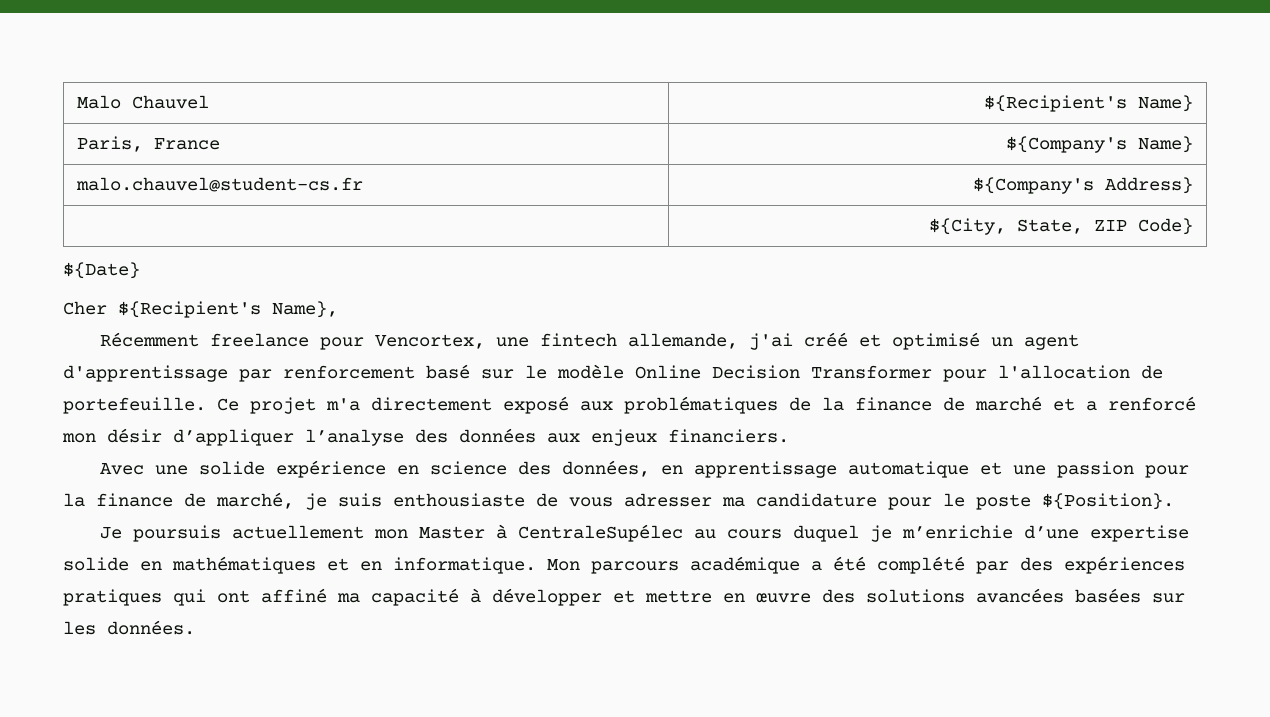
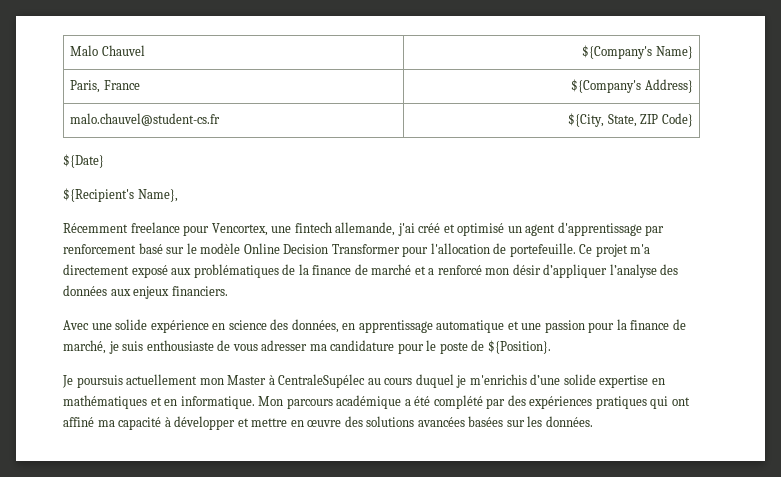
[984,95,1128,112] ${Recipient's -> [582,45,653,59] ${Company's
[1138,136,1194,153] Name} -> [644,79,693,93] Address}
[973,177,1194,194] | ${Company's Address} // -> (221, 119) none
[63,301,107,315] Cher -> (104, 161) none
(1031, 502) none -> [471,340,485,351] de
[901,525,1189,542] [63,557,129,571] m’enrichie d’une expertise solide -> [469,374,649,388] m'enrichis d’une solide expertise

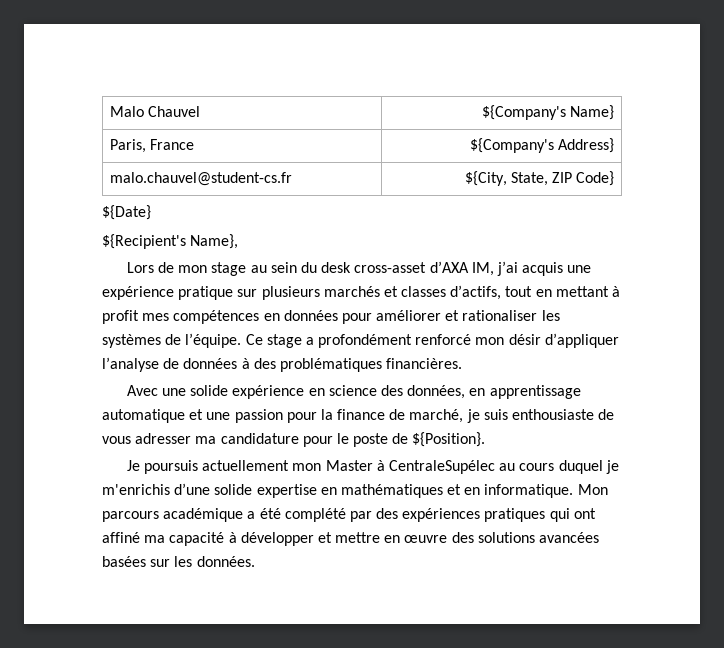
[63,222,665,236] [63,243,651,257] [63,264,435,278] Récemment freelance pour Vencortex, une fintech allemande, j'ai créé et optimisé un agent d'apprentissage par renforcement basé sur le modèle Online Decision Transformer pour l'allocation de portefeuille. Ce projet m'a directement exposé aux problématiques de la finance de marché et a -> [126,261,592,276] [102,285,621,300] [102,310,560,324] [102,333,413,348] Lors de mon stage au sein du desk cross-asset d’AXA IM, j’ai acquis une expérience pratique sur plusieurs marchés et classes d’actifs, tout en mettant à profit mes compétences en données pour améliorer et rationaliser les systèmes de l’équipe. Ce stage a profondément
[660,264,679,275] [63,285,228,299] des données aux enjeux financiers. -> [163,358,463,372] de données à des problématiques financières.

